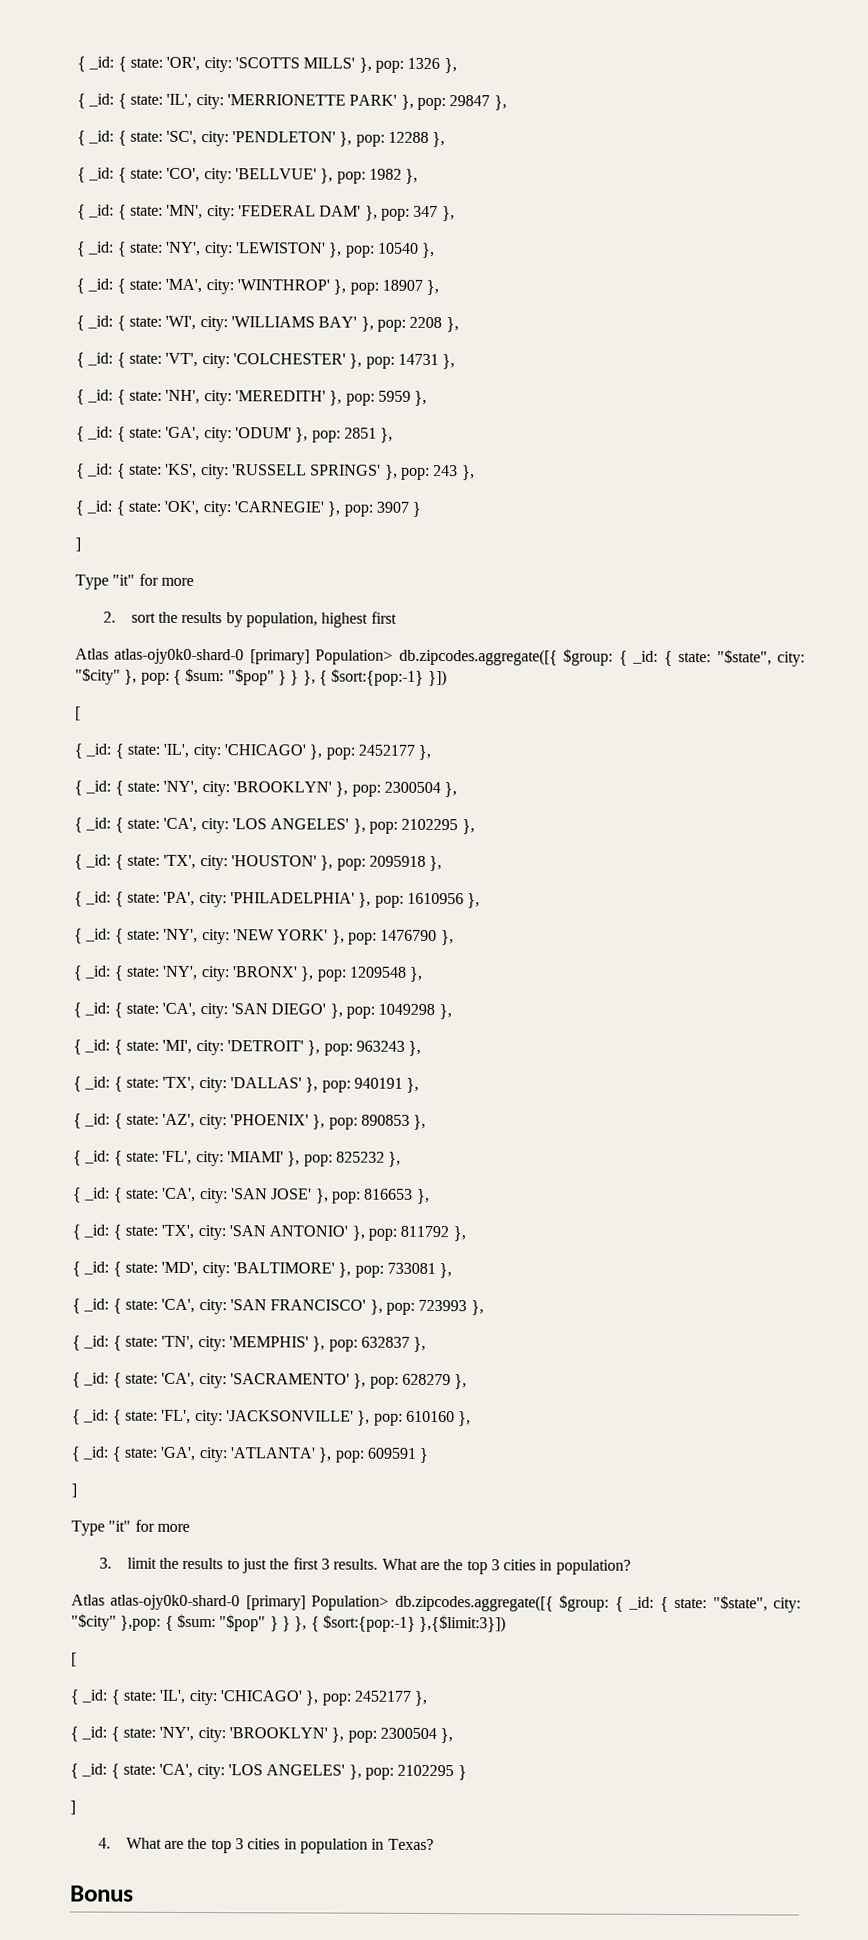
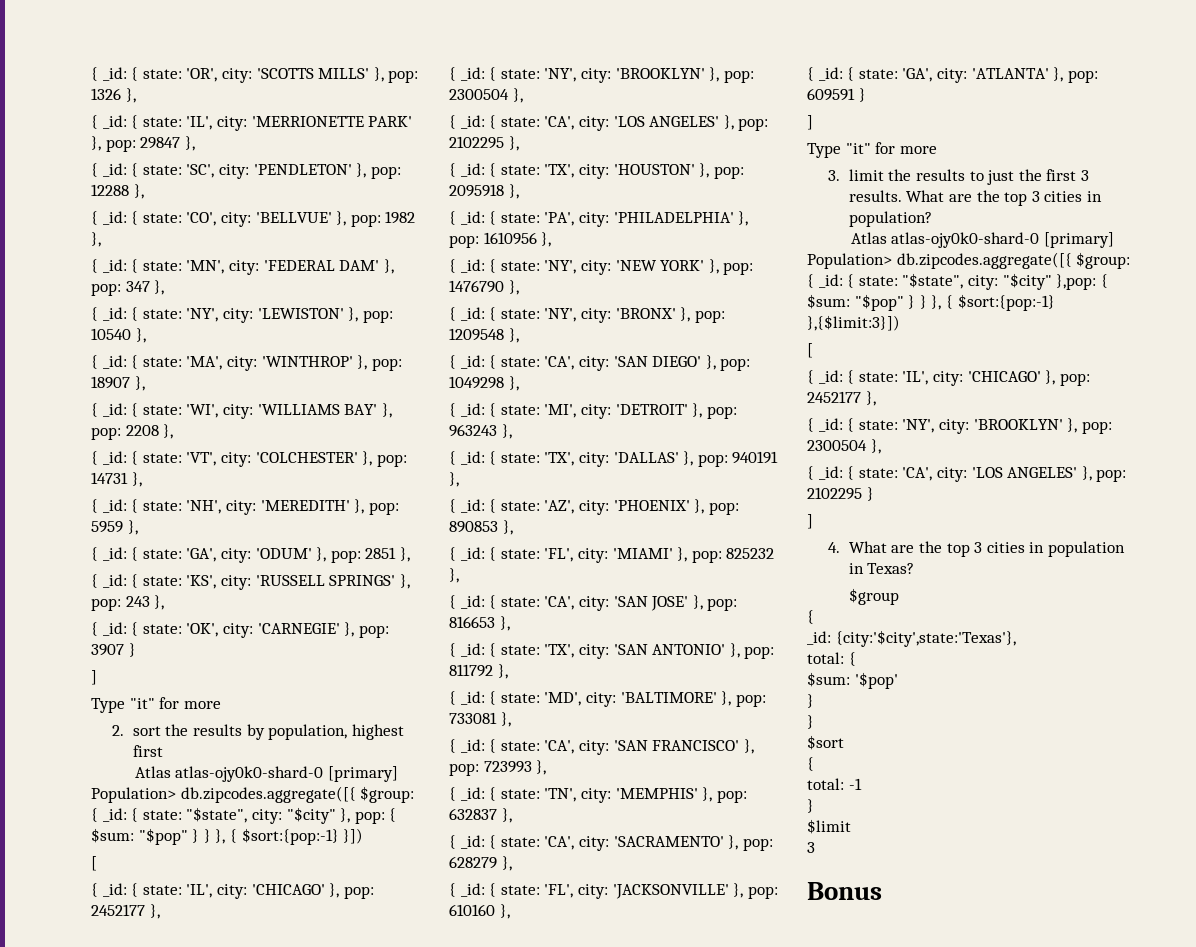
(434, 1844) none -> [848,588,899,605] [807,610,814,624] [807,630,1016,647] [807,652,856,666] [807,672,898,689] [807,694,814,708] [807,715,814,729] [807,735,844,750] [807,757,814,771] [807,778,862,790] [807,799,814,813] [807,819,851,834] [807,842,815,853] // $group // { // _id: {city:'$city',state:'Texas'}, // total: { // $sum: '$pop' // } // } // $sort // { // total: -1 // } // $limit // 3

